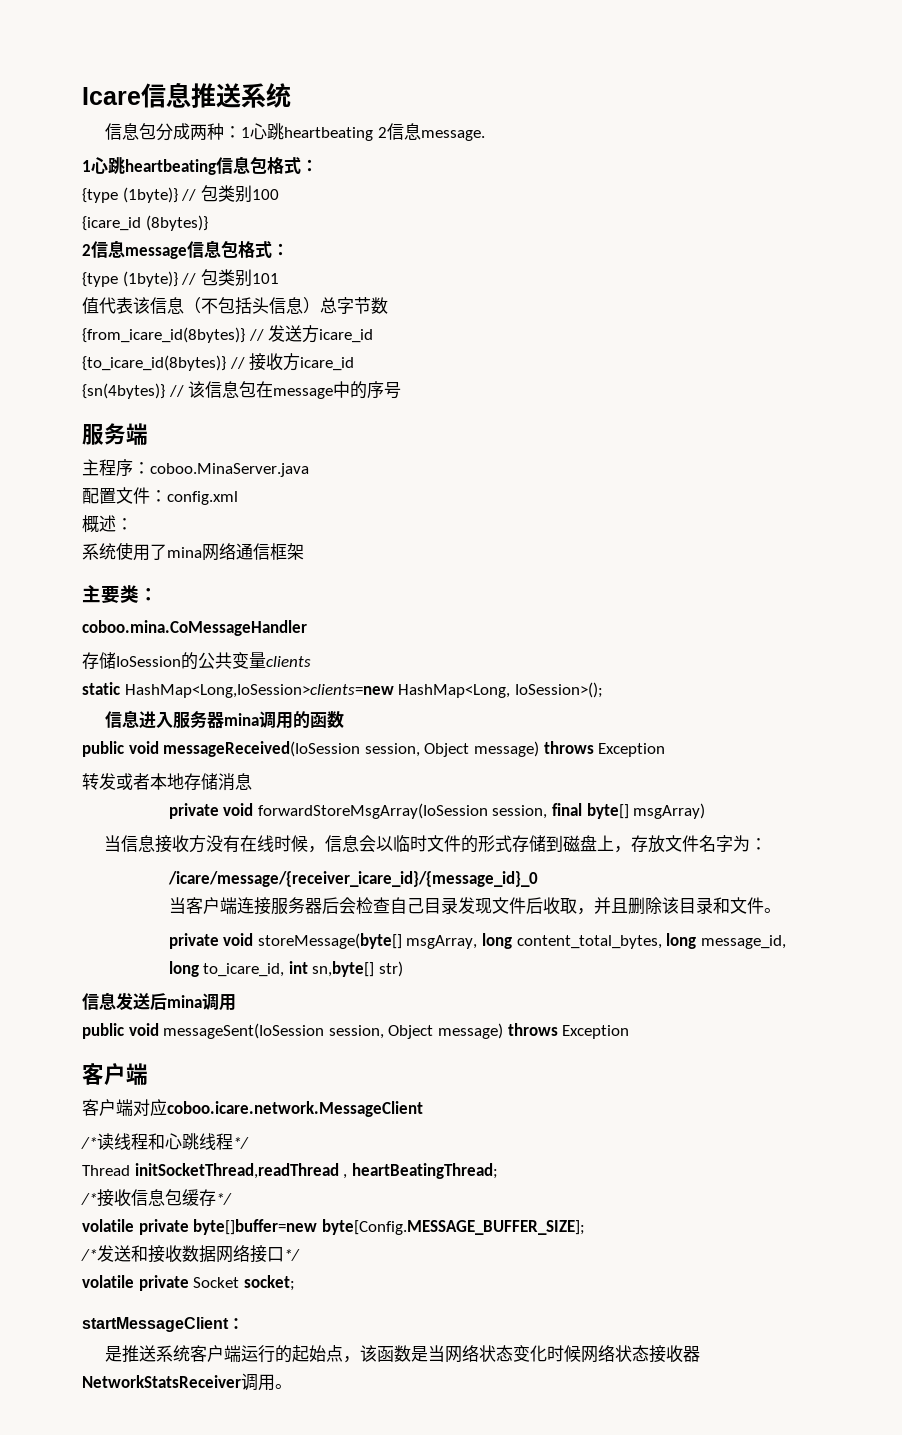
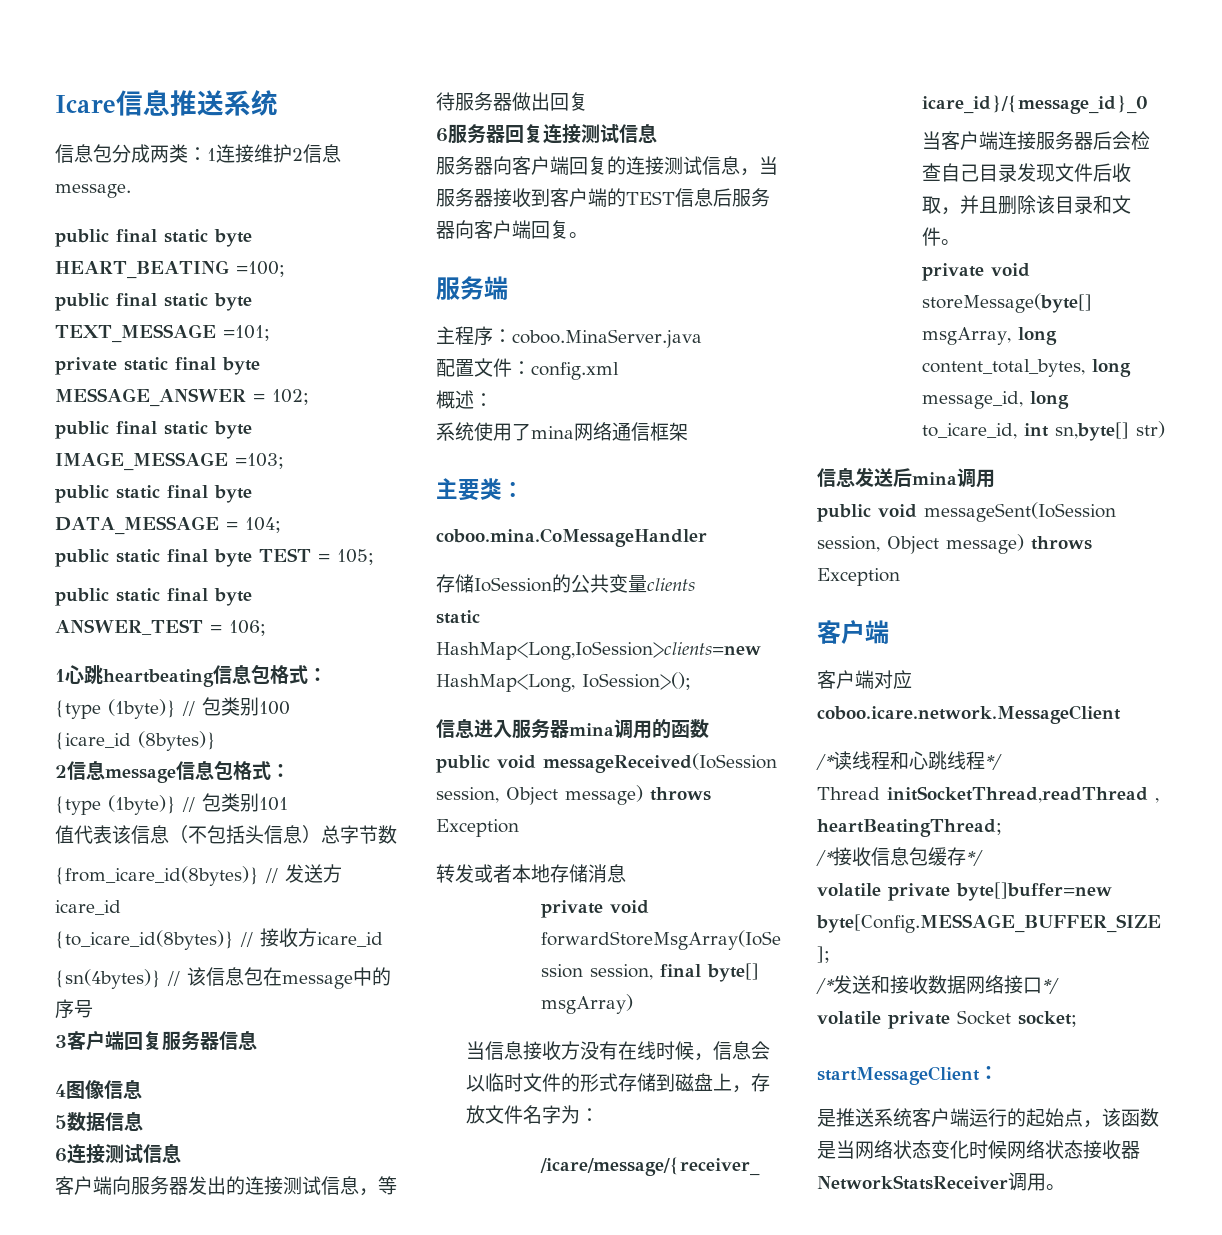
[206,123,373,141] 种：1心跳heartbeating -> [169,144,292,163] 类：1连接维护
(485, 135) none -> [55,229,252,247] [55,260,285,279] [55,293,252,311] [55,324,270,343] [55,357,260,375] [55,388,309,407] [55,421,252,439] [55,452,284,471] [55,485,252,503] [55,516,281,535] [55,548,374,567] [55,588,252,606] [55,619,266,636] // public final static byte HEART_BEATING =100; // public final static byte TEXT_MESSAGE =101; // private static final byte MESSAGE_ANSWER = 102; // public final static byte IMAGE_MESSAGE =103; // public static final byte DATA_MESSAGE = 104; // public static final byte TEST = 105; // public static final byte ANSWER_TEST = 106;
(402, 390) none -> [55,1030,257,1051] [55,1079,142,1099] [55,1111,143,1131] [55,1143,181,1164] [55,1176,397,1196] [436,92,588,111] [436,123,657,144] [436,156,778,176] [436,188,770,208] [436,220,588,239] // 3客户端回复服务器信息 // 4图像信息 // 5数据信息 // 6连接测试信息 // 客户端向服务器发出的连接测试信息，等待服务器做出回复 // 6服务器回复连接测试信息 // 服务器向客户端回复的连接测试信息，当服务器接收到客户端的TEST信息后服务器向客户端回复。

